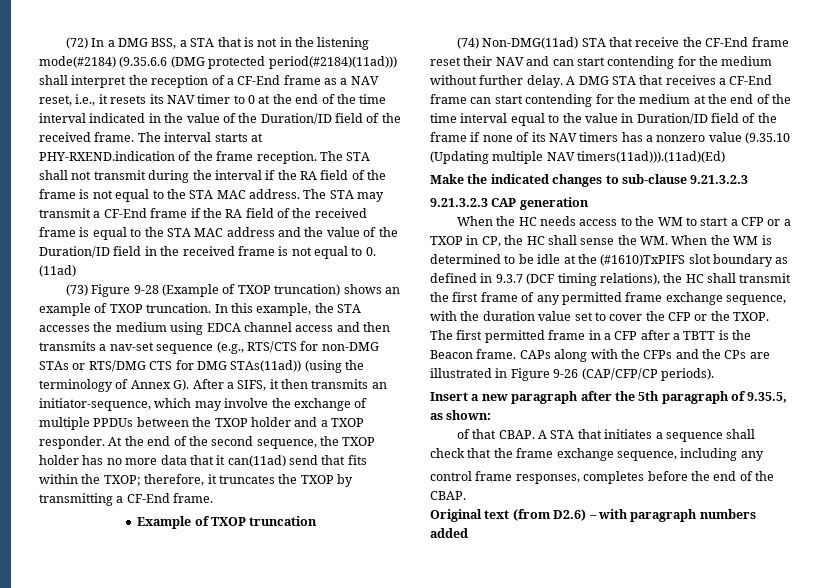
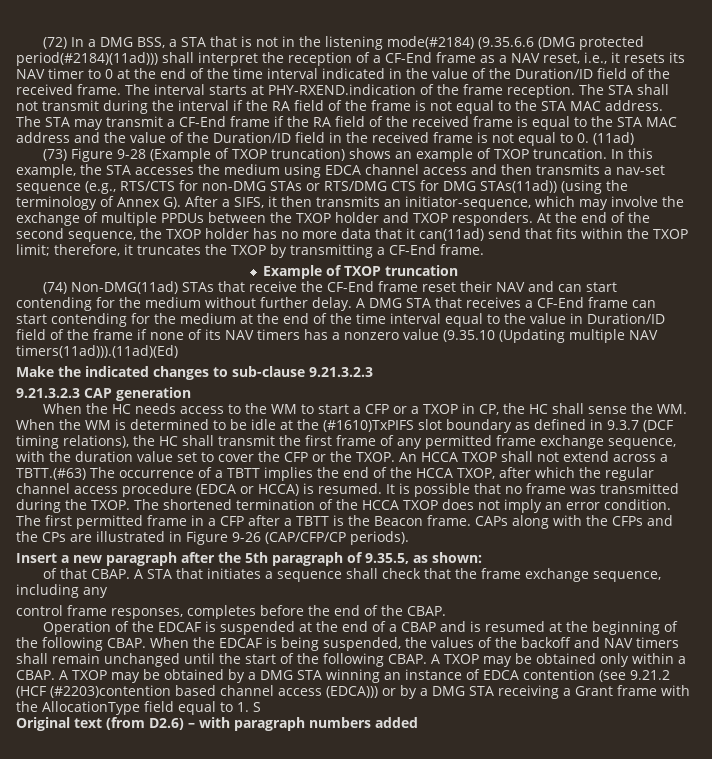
[320,418,364,427] [39,436,105,449] a TXOP responder. -> [413,212,533,226] TXOP responders.
[103,475,141,486] TXOP; -> [653,229,688,239] [16,244,50,256] TXOP limit;
[581,38,606,47] STA -> [182,282,215,292] STAs
(770, 316) none -> [398,451,668,462] [16,467,654,481] [16,483,679,497] [16,499,671,513] An HCCA TXOP shall not extend across a TBTT.(#63) The occurrence of a TBTT implies the end of the HCCA TXOP, after which the regular channel access procedure (EDCA or HCCA) is resumed. It is possible that no frame was transmitted during the TXOP. The shortened termination of the HCCA TXOP does not imply an error condition.
(466, 495) none -> [43,621,679,635] [16,637,679,651] [16,653,686,667] [16,669,670,683] [16,685,690,699] [16,701,261,715] // Operation of the EDCAF is suspended at the end of a CBAP and is resumed at the beginning of the following CBAP. When the EDCAF is being suspended, the values of the backoff and NAV timers shall remain unchanged until the start of the following CBAP. A TXOP may be obtained only within a CBAP. A TXOP may be obtained by a DMG STA winning an instance of EDCA contention (see 9.21.2 (HCF (#2203)contention based channel access (EDCA))) or by a DMG STA receiving a Grant frame with the AllocationType field equal to 1. S

